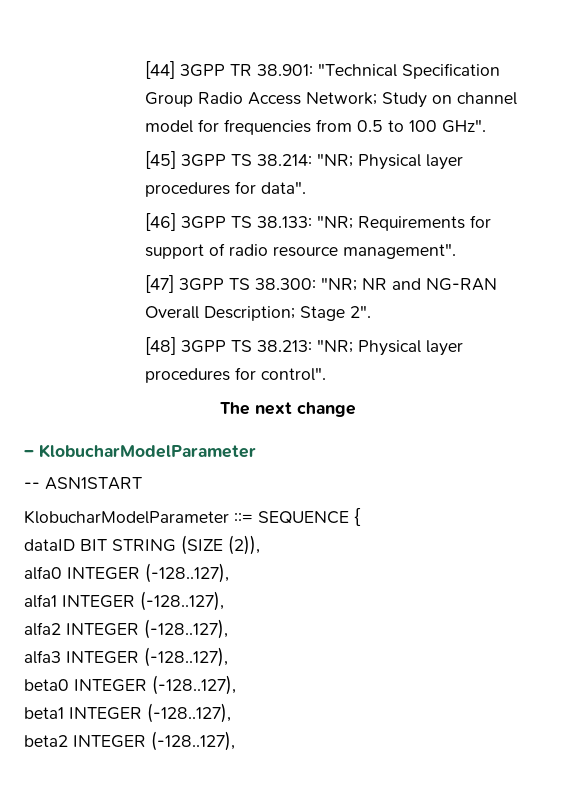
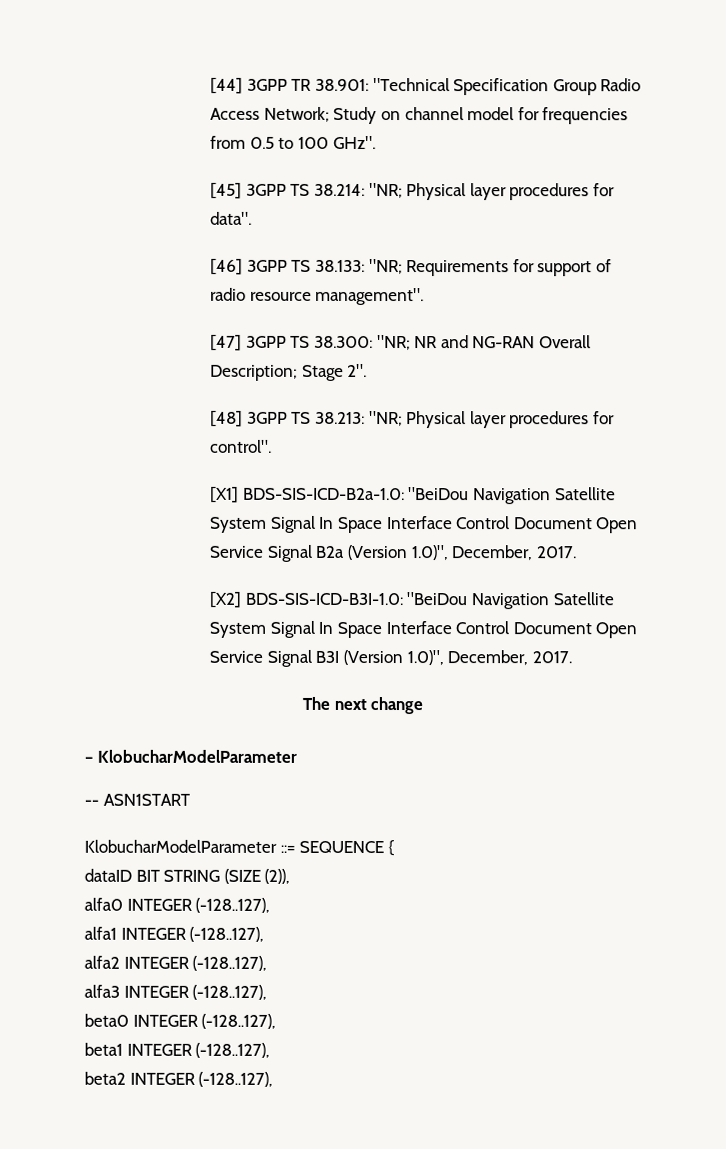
(326, 374) none -> [210,486,616,505] [210,515,639,534] [210,544,577,562] [209,591,614,610] [209,620,638,639] [209,649,572,667] // [X1] BDS-SIS-ICD-B2a-1.0: "BeiDou Navigation Satellite System Signal In Space Interface Control Document Open Service Signal B2a (Version 1.0)", December, 2017. // [X2] BDS-SIS-ICD-B3I-1.0: "BeiDou Navigation Satellite System Signal In Space Interface Control Document Open Service Signal B3I (Version 1.0)", December, 2017.

